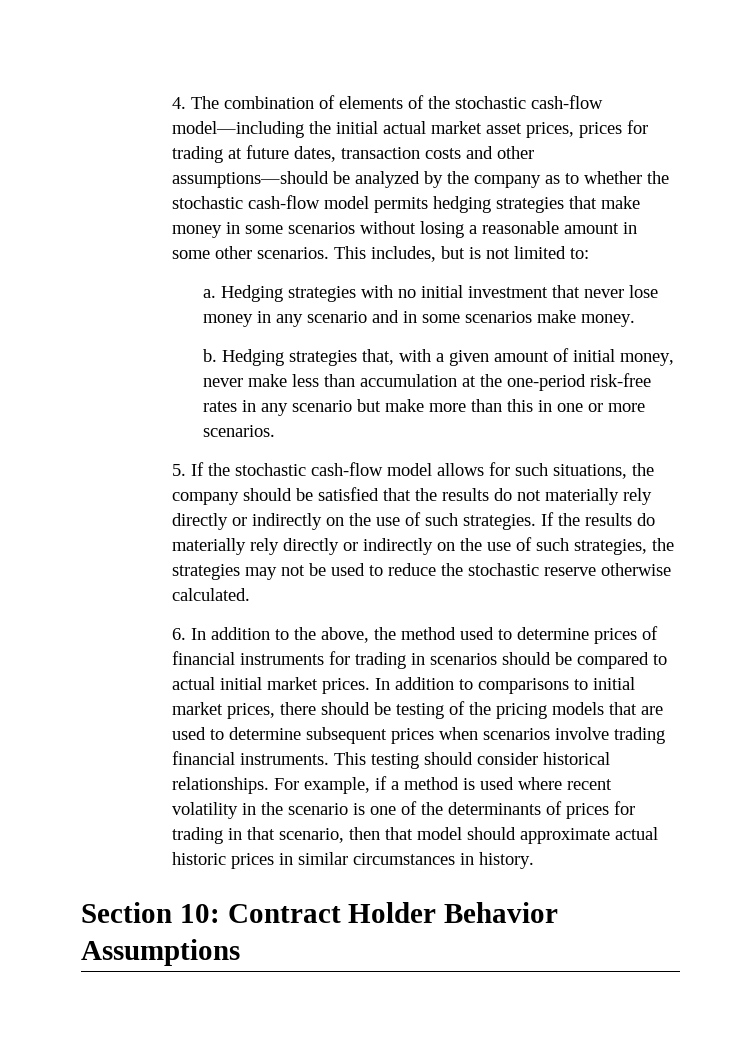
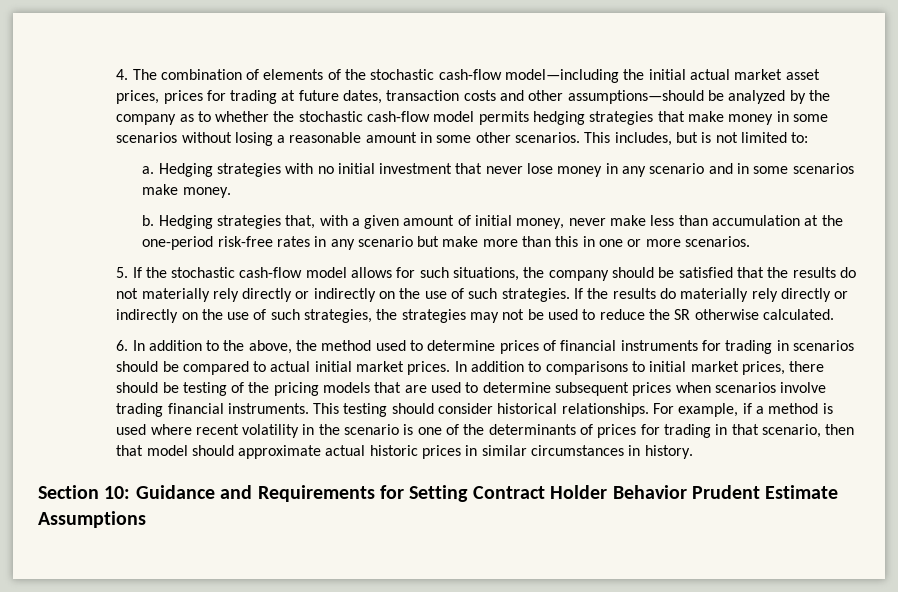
[468,563,597,576] stochastic reserve -> [674,309,691,320] SR
(220, 913) none -> [135,485,469,502] Guidance and Requirements for Setting
(559, 912) none -> [691,485,839,499] Prudent Estimate

